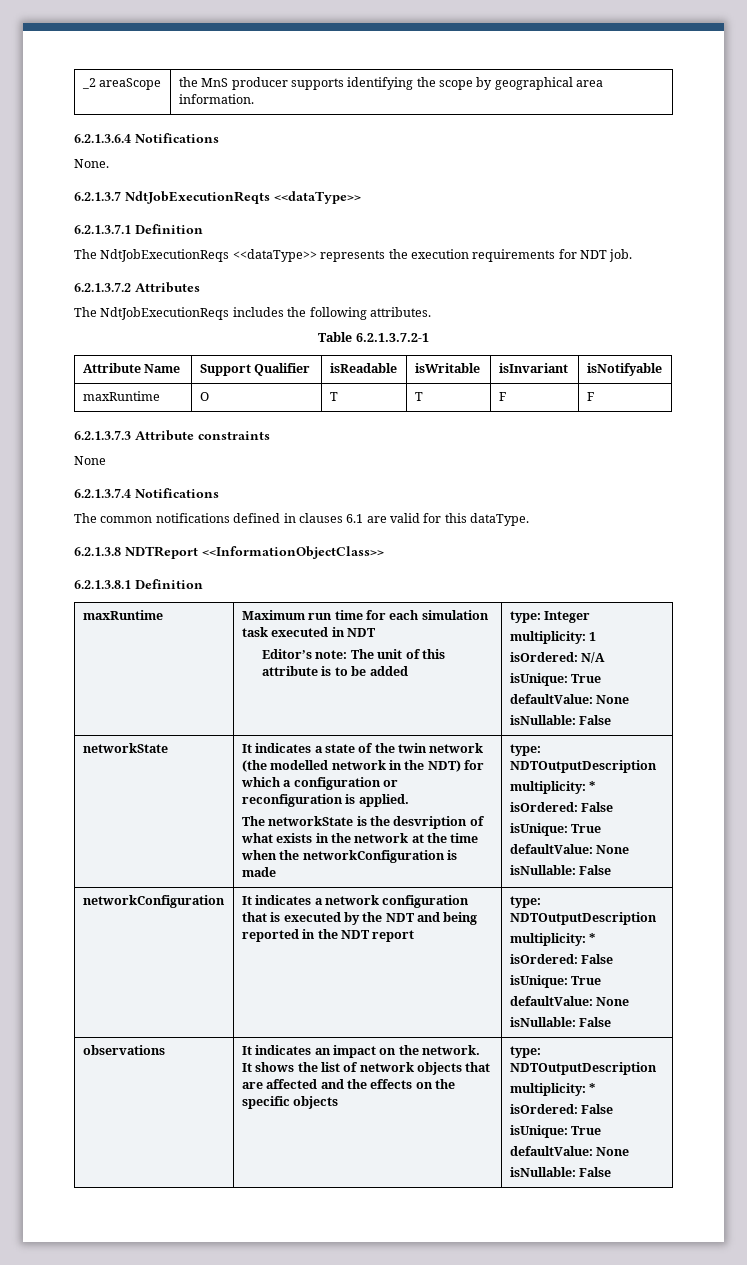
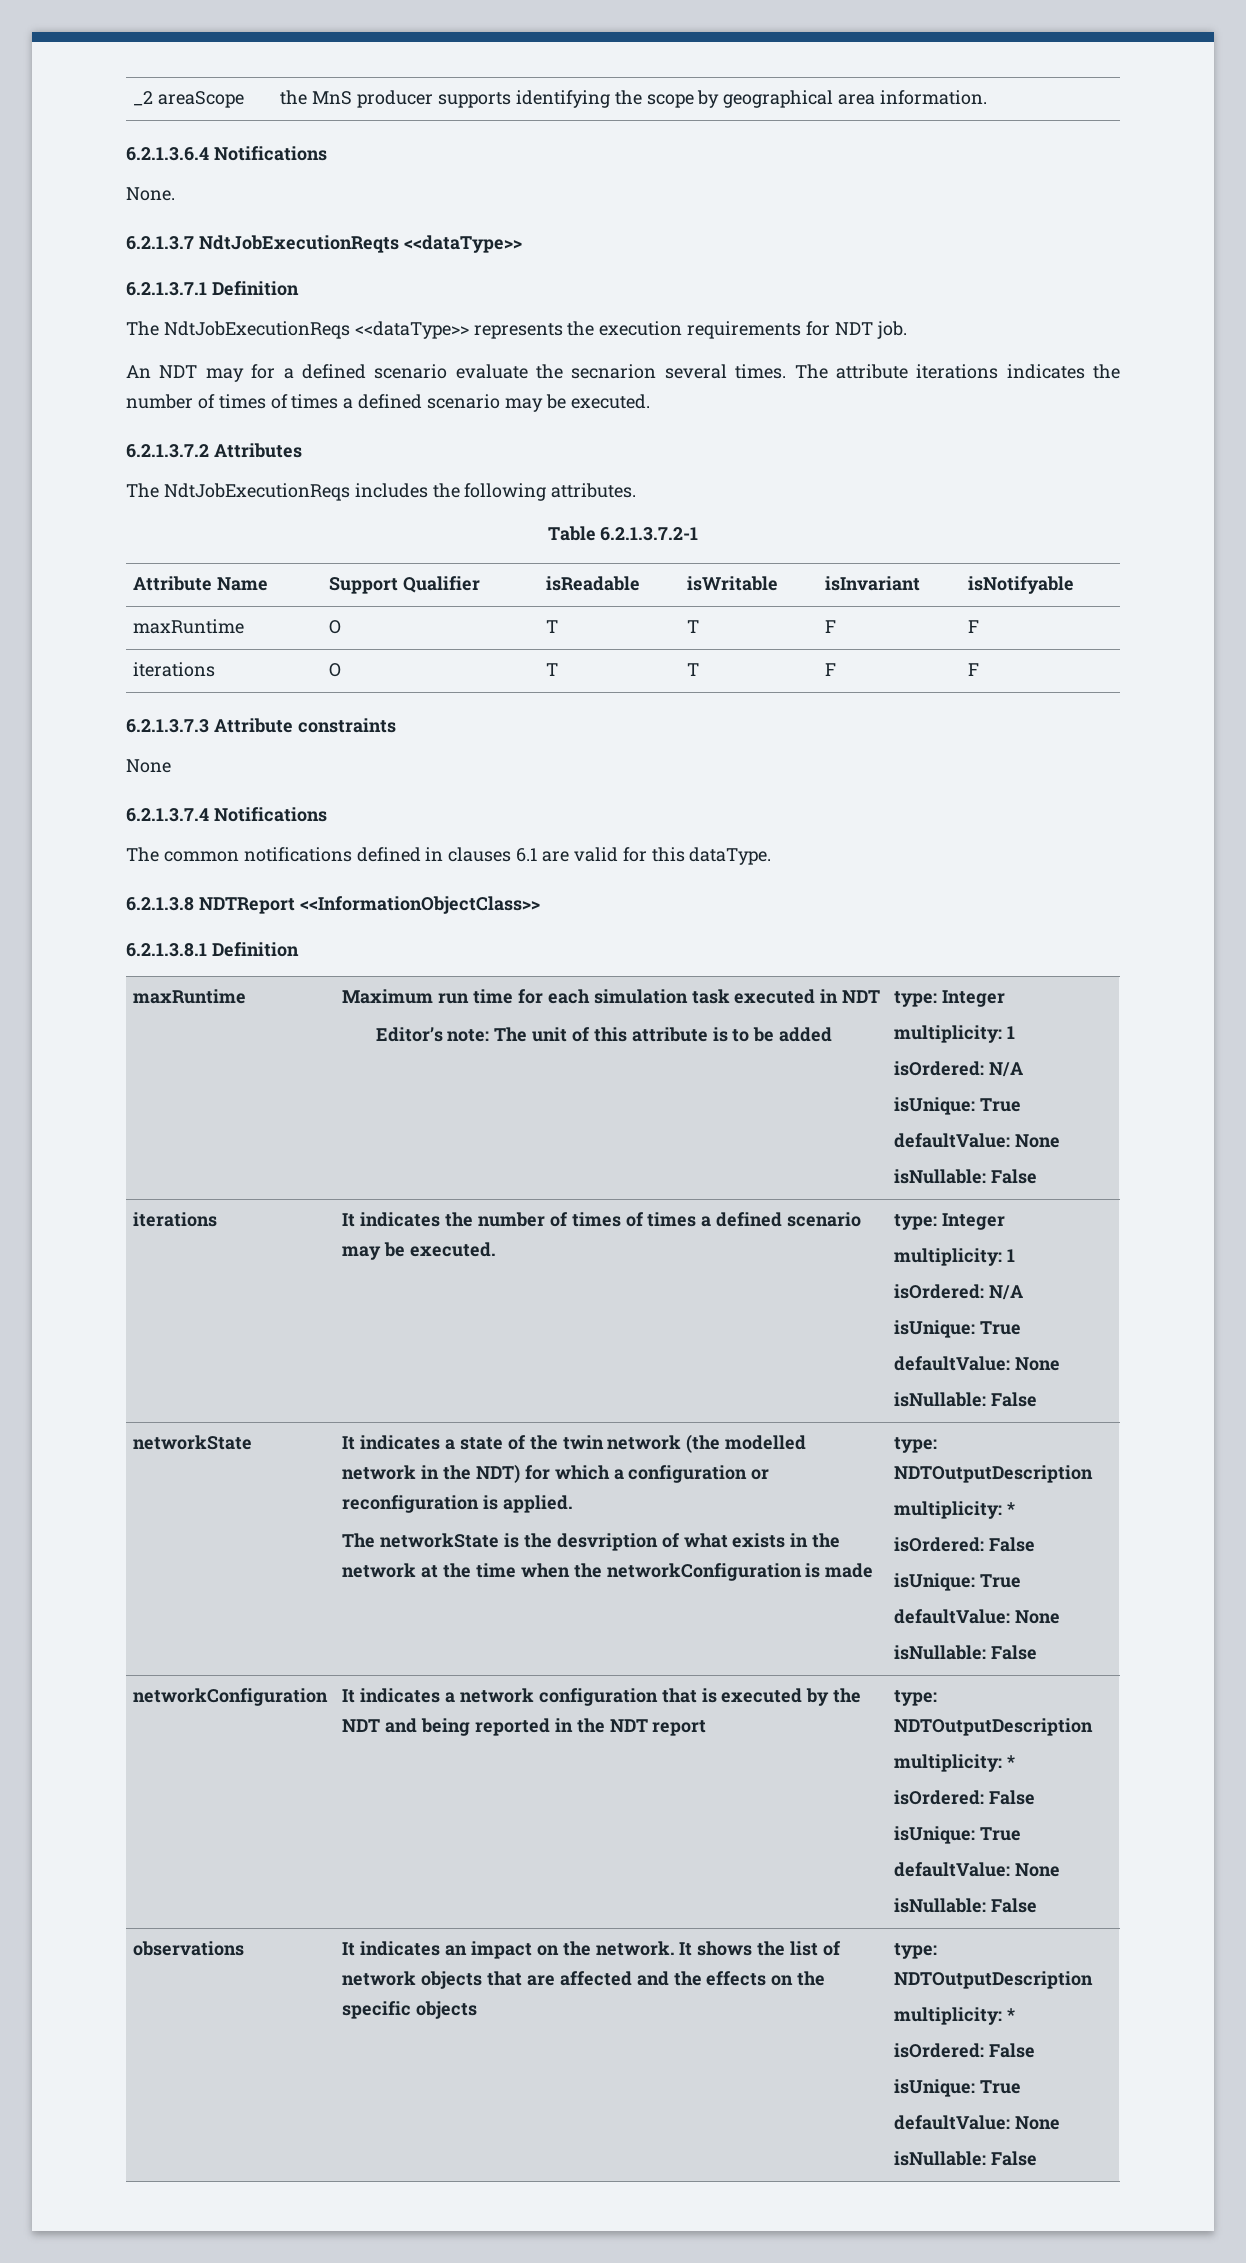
(633, 255) none -> [126,364,1120,382] [126,394,650,412] // An NDT may for a defined scenario evaluate the secnarion several times. The attribute iterations indicates the number of times of times a defined scenario may be executed.
(594, 396) none -> [133,662,216,677] [329,663,342,677] [546,663,559,676] [687,663,700,676] [825,663,837,676] [968,663,980,676] // iterations | O | T | T | F | F
(612, 720) none -> [133,1212,218,1227] [342,1212,862,1227] [342,1242,497,1260] [894,1213,1006,1230] [894,1248,1016,1266] [894,1284,1024,1300] [894,1320,1022,1338] [894,1356,1061,1371] [894,1392,1038,1407] // iterations | It indicates the number of times of times a defined scenario may be executed. | type: Integer // multiplicity: 1 // isOrdered: N/A // isUnique: True // defaultValue: None // isNullable: False

